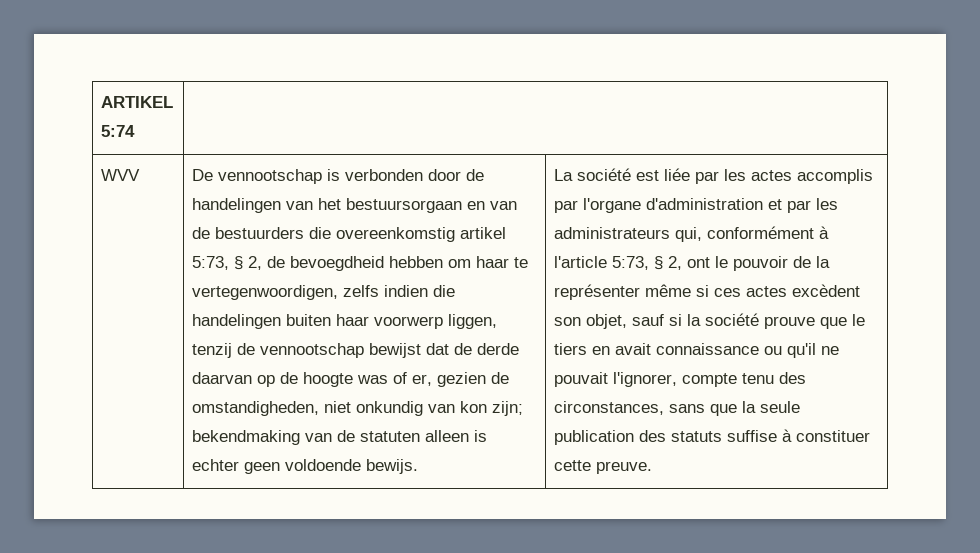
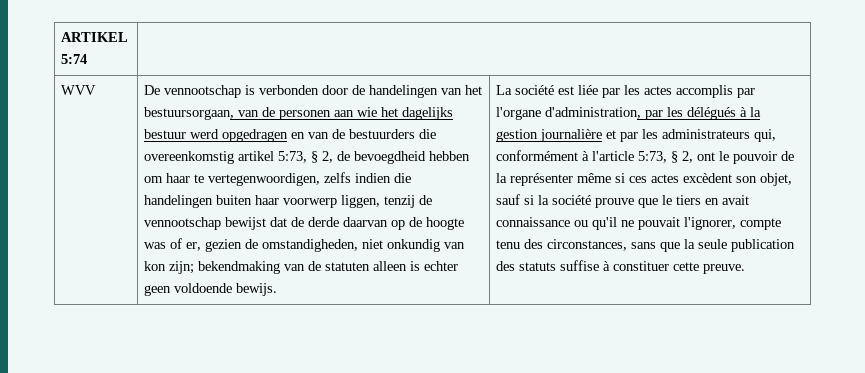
[345,198,462,213] bestuursorgaan -> [144,107,454,120] [144,129,289,142] bestuursorgaan, van de personen aan wie het dagelijks bestuur werd opgedragen
[645,198,763,210] d'administration -> [545,107,762,120] [496,129,603,142] d'administration, par les délégués à la gestion journalière

